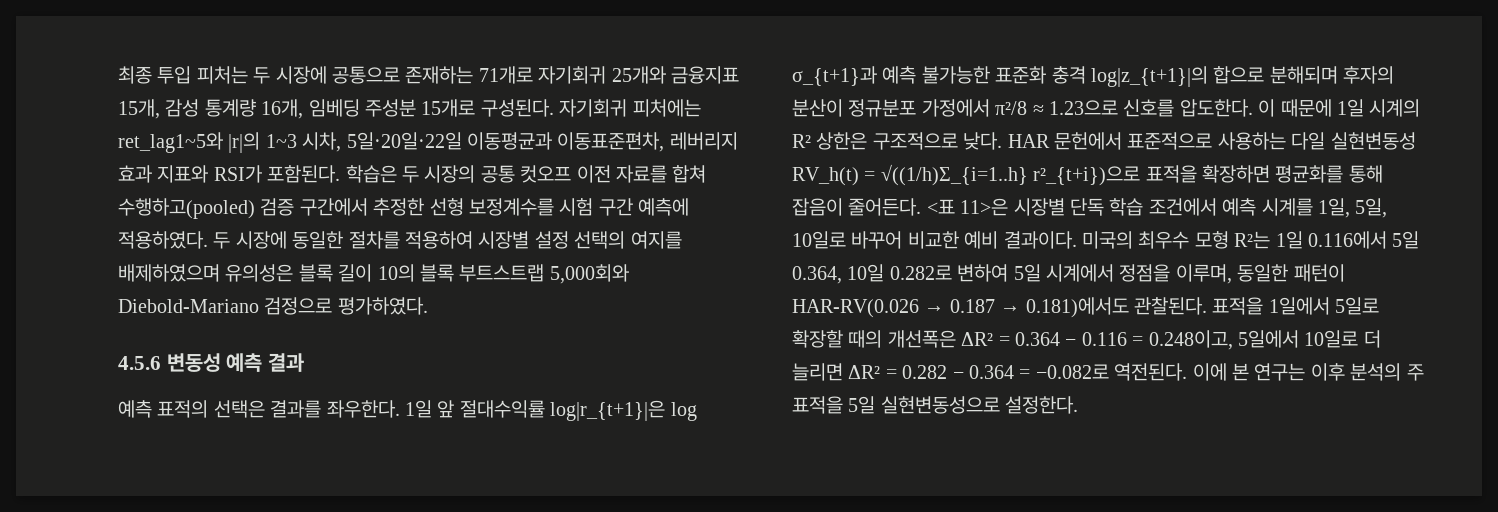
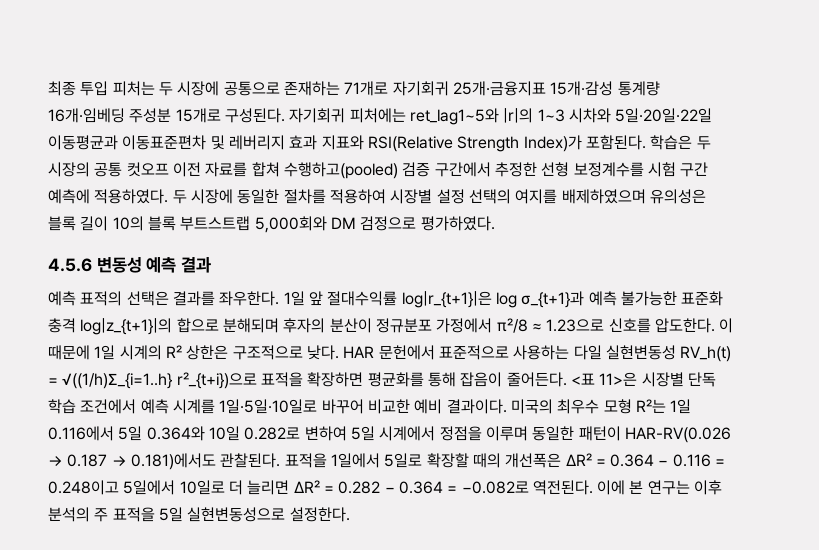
[611,66,739,84] [118,99,360,119] 25개와 금융지표 15개, 감성 통계량 16개, 임베딩 -> [452,81,660,96] [48,108,125,123] 25개·금융지표 15개·감성 통계량 16개·임베딩
[302,132,342,152] 시차, -> [568,108,611,123] 시차와
[557,132,665,152] 이동표준편차, -> [122,135,225,150] 이동표준편차 및
[213,165,262,183] RSI가 -> [367,135,582,152] RSI(Relative Strength Index)가
[118,299,259,313] Diebold-Mariano -> [330,217,356,229] DM
[1318,198,1388,218] [792,231,846,249] 1일, 5일, 10일로 -> [219,399,318,414] 1일·5일·10일로
[792,266,842,284] 0.364, -> [146,426,205,441] 0.364와
[1175,264,1232,284] 이루며, -> [485,426,528,441] 이루며
[1148,330,1233,350] 0.248이고, -> [48,480,119,495] 0.248이고

